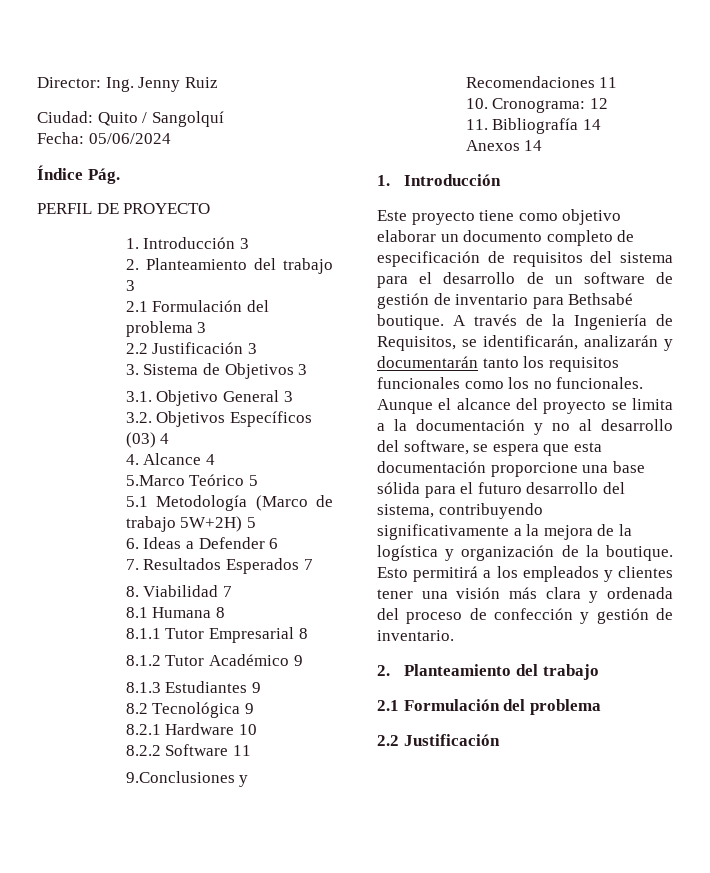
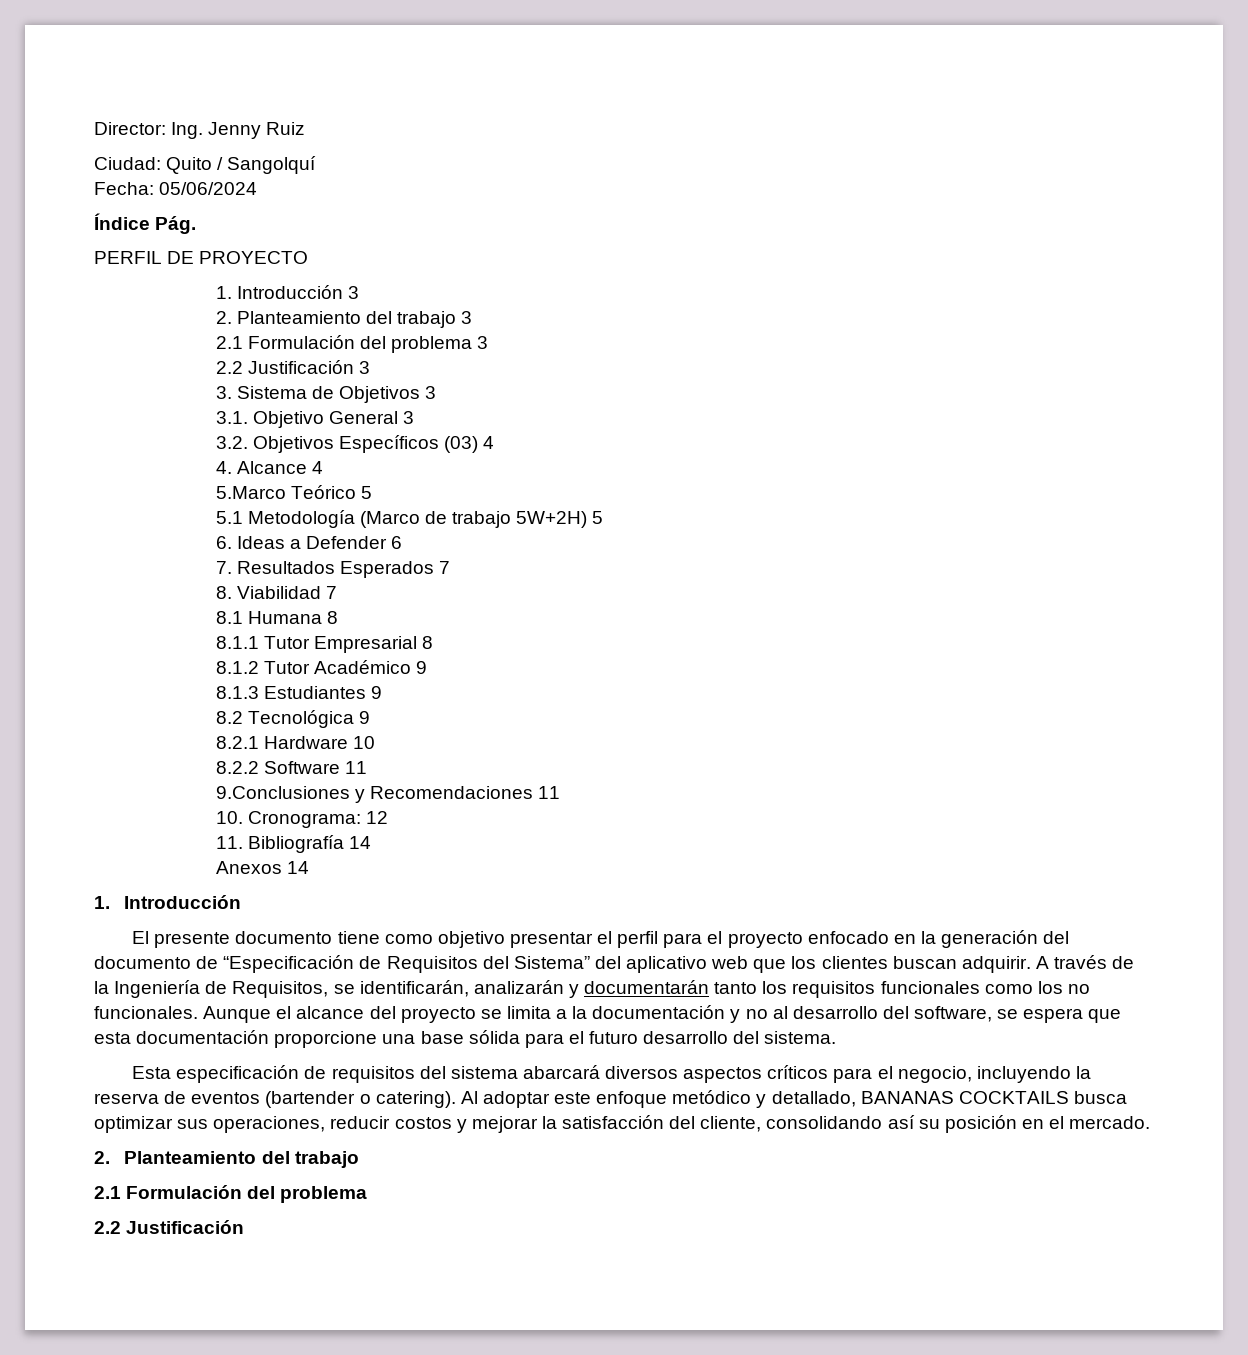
[377,209,622,225] [377,230,635,246] [377,251,673,267] [377,272,673,288] [377,293,634,309] [377,314,444,330] Este proyecto tiene como objetivo elaborar un documento completo de especificación de requisitos del sistema para el desarrollo de un software de gestión de inventario para Bethsabé boutique. -> [132,930,1070,948] [94,955,1031,973] El presente documento tiene como objetivo presentar el perfil para el proyecto enfocado en la generación del documento de “Especificación de Requisitos del Sistema” del aplicativo web que los clientes buscan adquirir.
[377,503,543,519] [377,524,632,540] [377,545,673,561] [377,566,673,582] [377,587,673,603] [377,608,673,624] [377,630,454,641] sistema, contribuyendo significativamente a la mejora de la logística y organización de la boutique. Esto permitirá a los empleados y clientes tener una visión más clara y ordenada del proceso de confección y gestión de inventario. -> [764,1031,837,1044] [132,1065,1091,1083] [94,1090,1127,1108] [94,1115,1151,1133] sistema. // Esta especificación de requisitos del sistema abarcará diversos aspectos críticos para el negocio, incluyendo la reserva de eventos (bartender o catering). Al adoptar este enfoque metódico y detallado, BANANAS COCKTAILS busca optimizar sus operaciones, reducir costos y mejorar la satisfacción del cliente, consolidando así su posición en el mercado.

